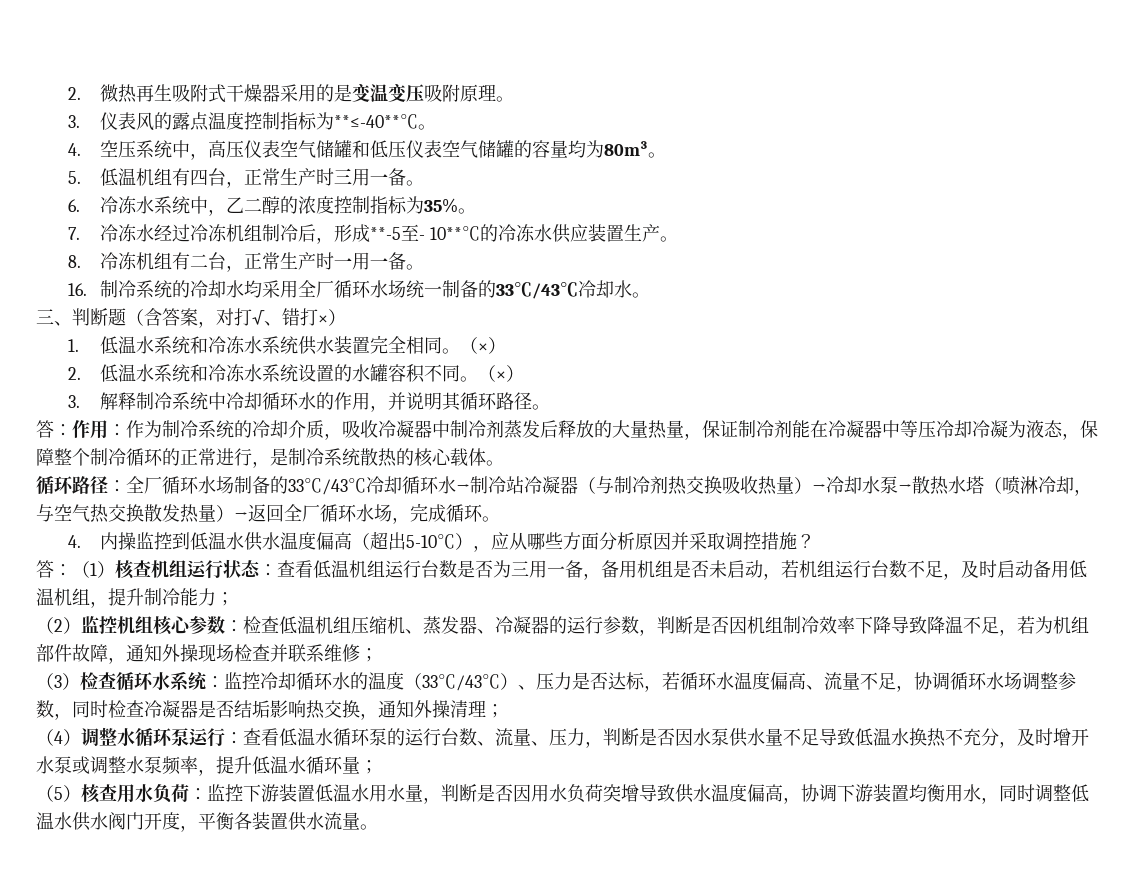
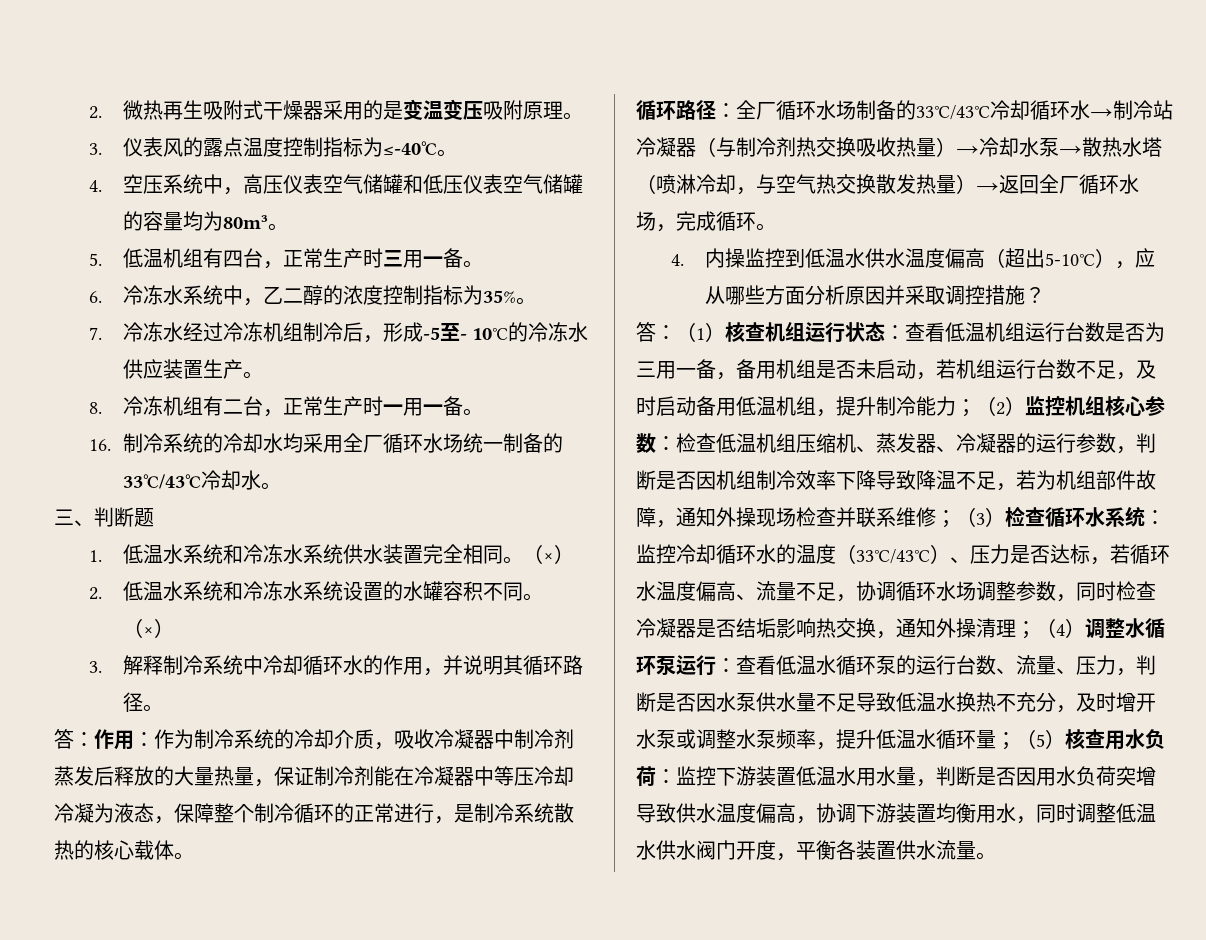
[334,114,419,129] **≤-40**℃ -> [383,141,438,155] ≤-40℃
[370,224,481,241] **-5至- 10**℃ -> [423,323,509,341] -5至- 10℃
[126,308,346,328] （含答案，对打√、错打×） -> (154, 517) none
(234, 599) // -> (976, 408) none
(378, 655) // -> (956, 519) none
(504, 711) // -> (1036, 630) none
(378, 767) // -> (1016, 741) none

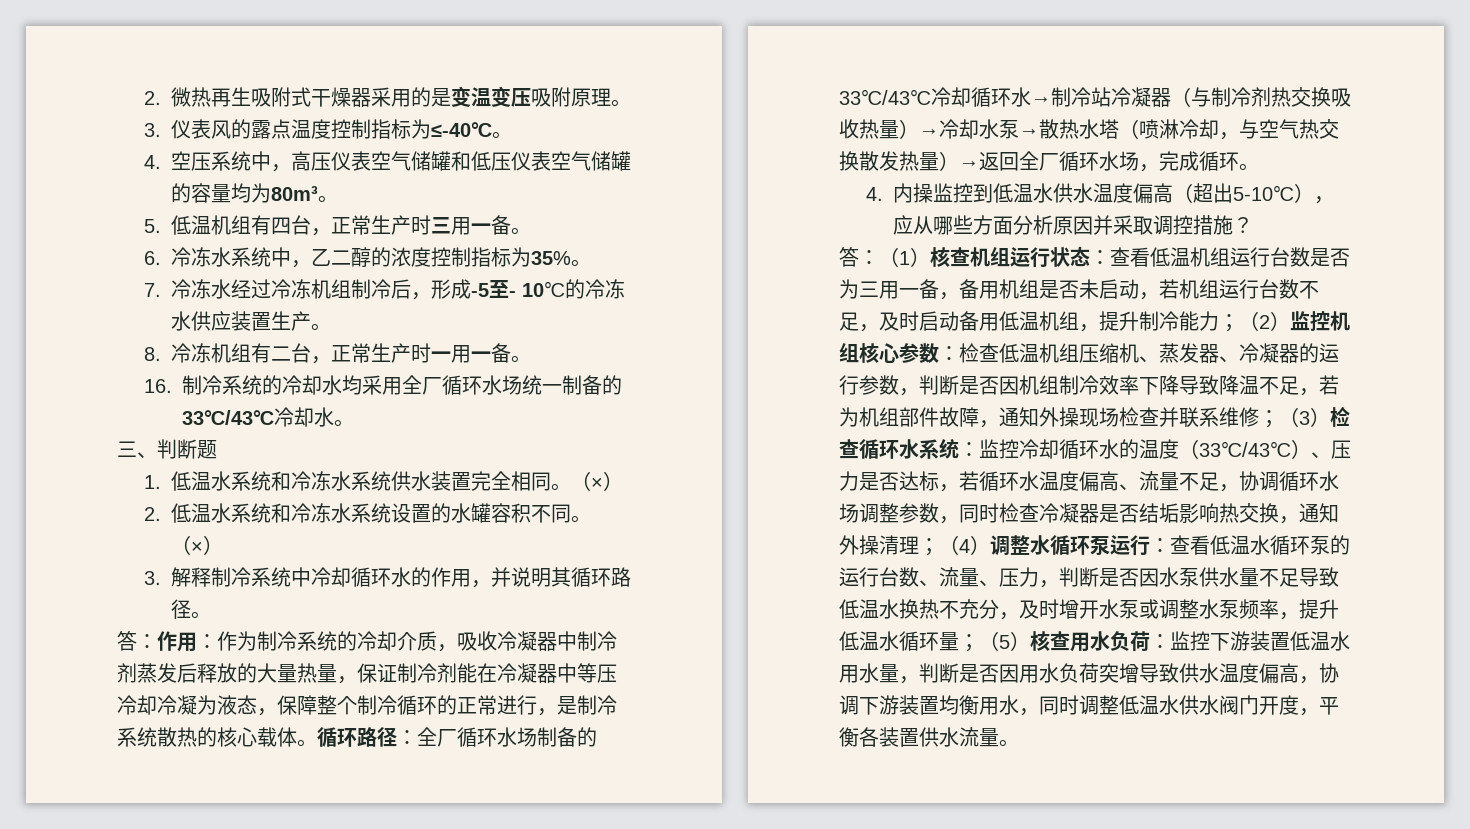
(194, 856) // -> (317, 743) none

